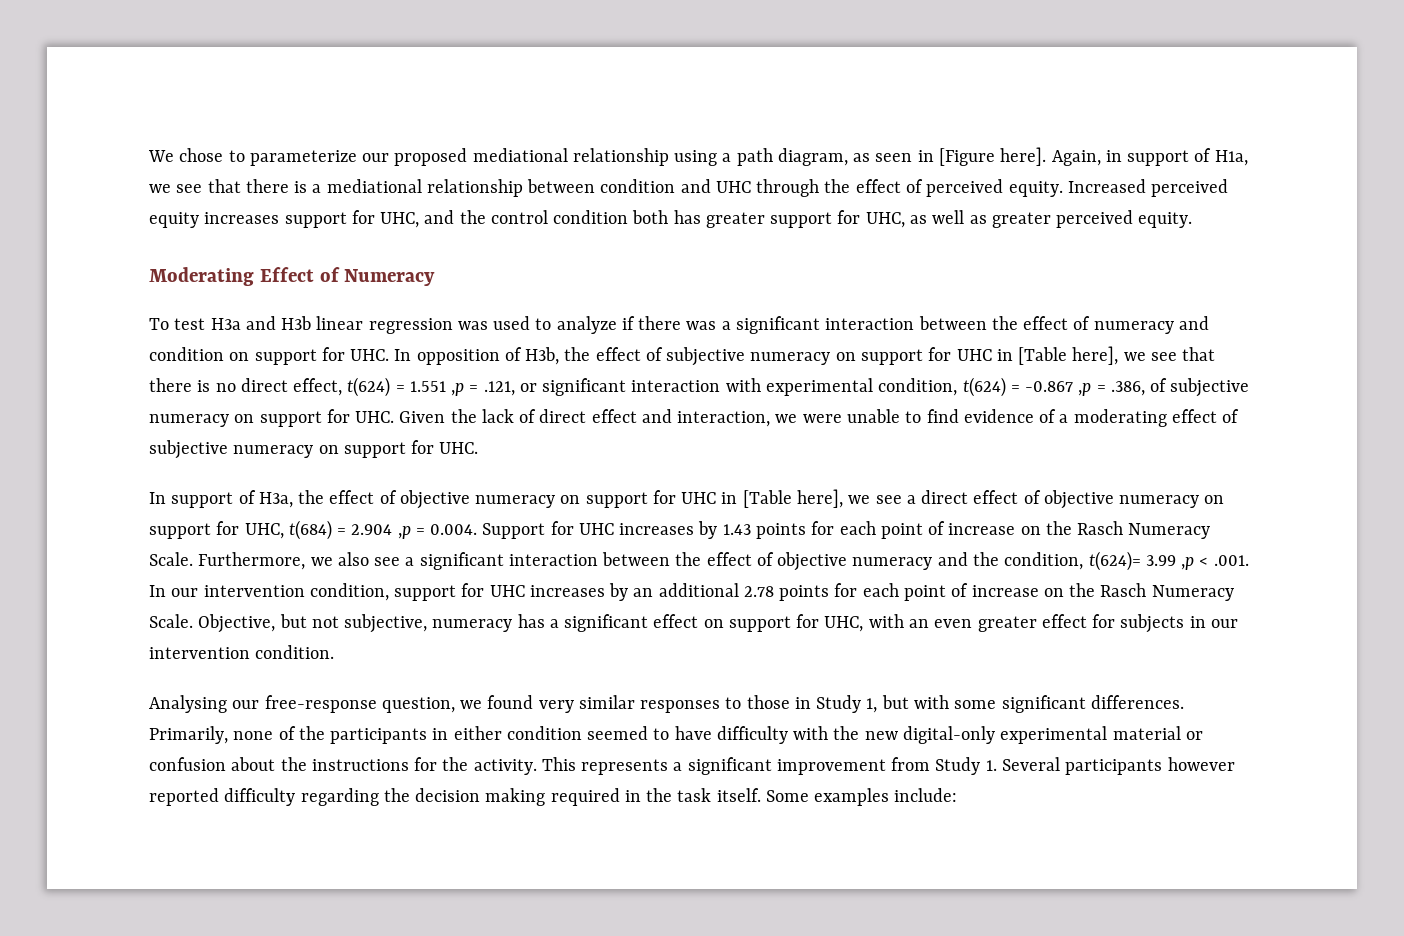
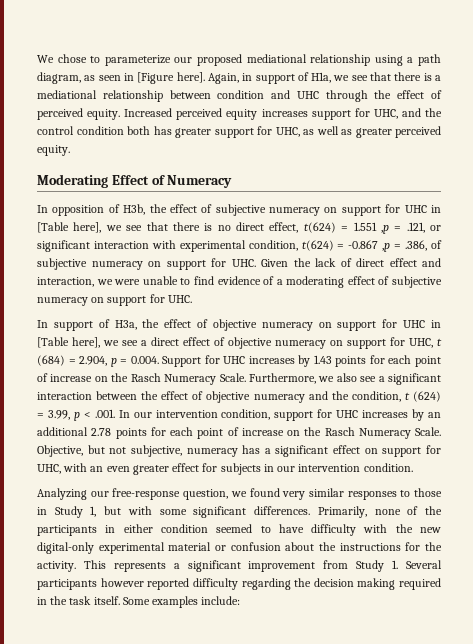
[149,316,1209,334] [149,347,390,365] To test H3a and H3b linear regression was used to analyze if there was a significant interaction between the effect of numeracy and condition on support for UHC. -> (233, 181) none
[288,520,411,540] t(684) = 2.904 ,p -> [437,338,442,346] [37,355,117,367] t (684) = 2.904, p
[1088,551,1195,571] t(624)= 3.99 ,p -> [404,391,441,402] [37,410,80,421] t (624) = 3.99, p
[149,695,227,713] Analysing -> [37,488,87,500] Analyzing

